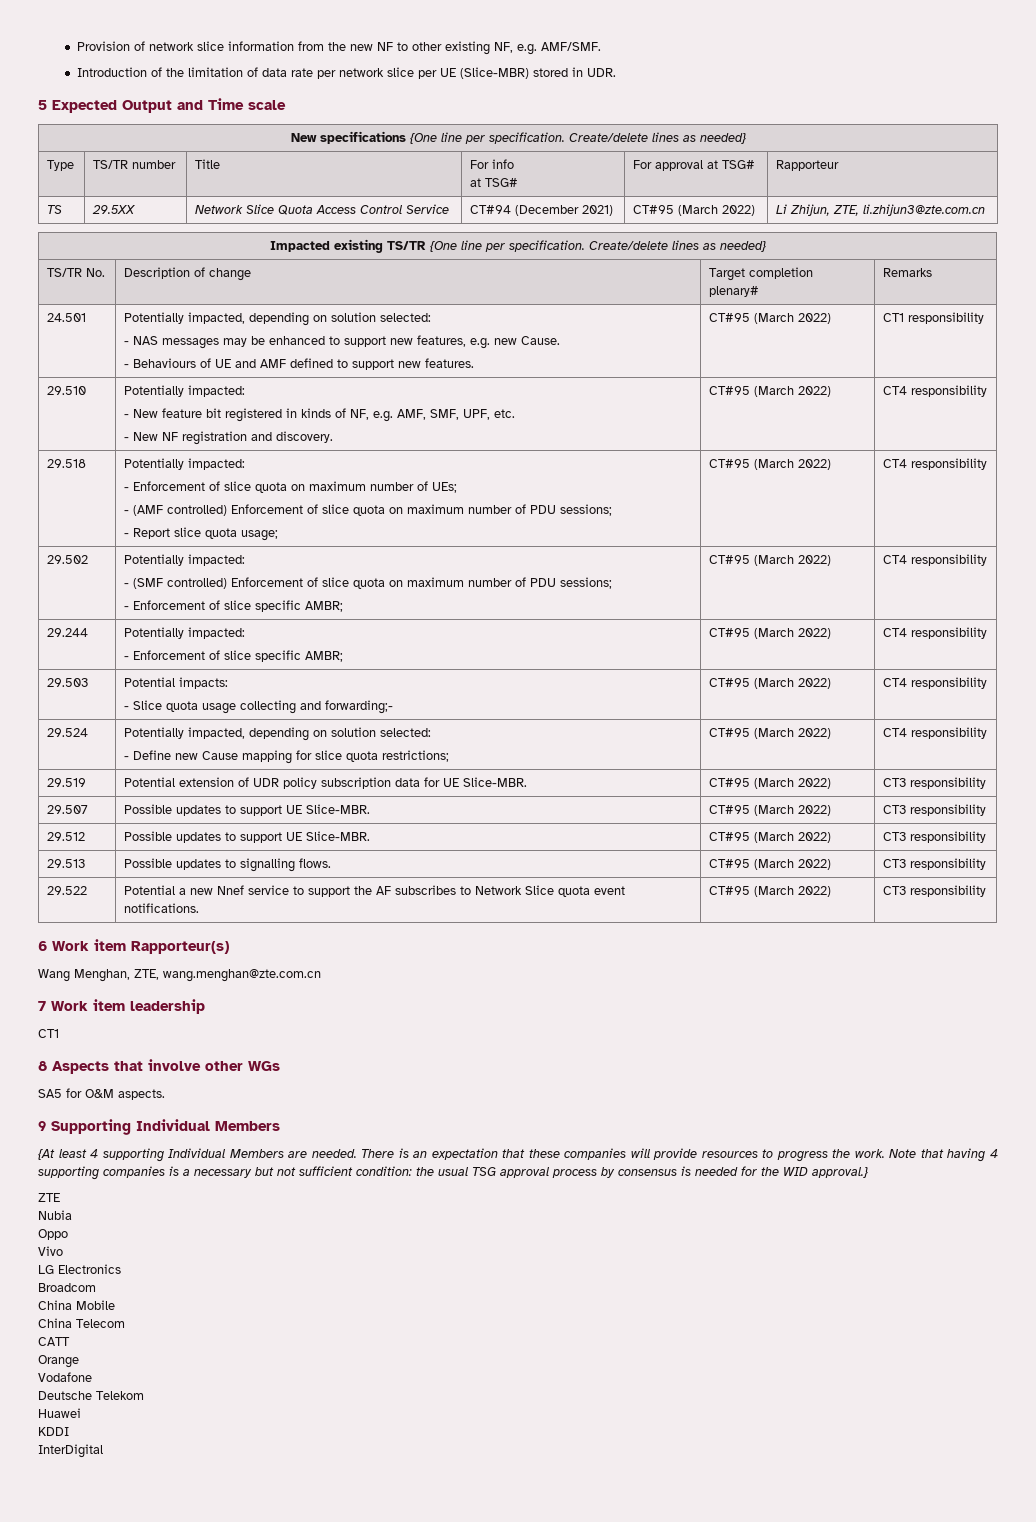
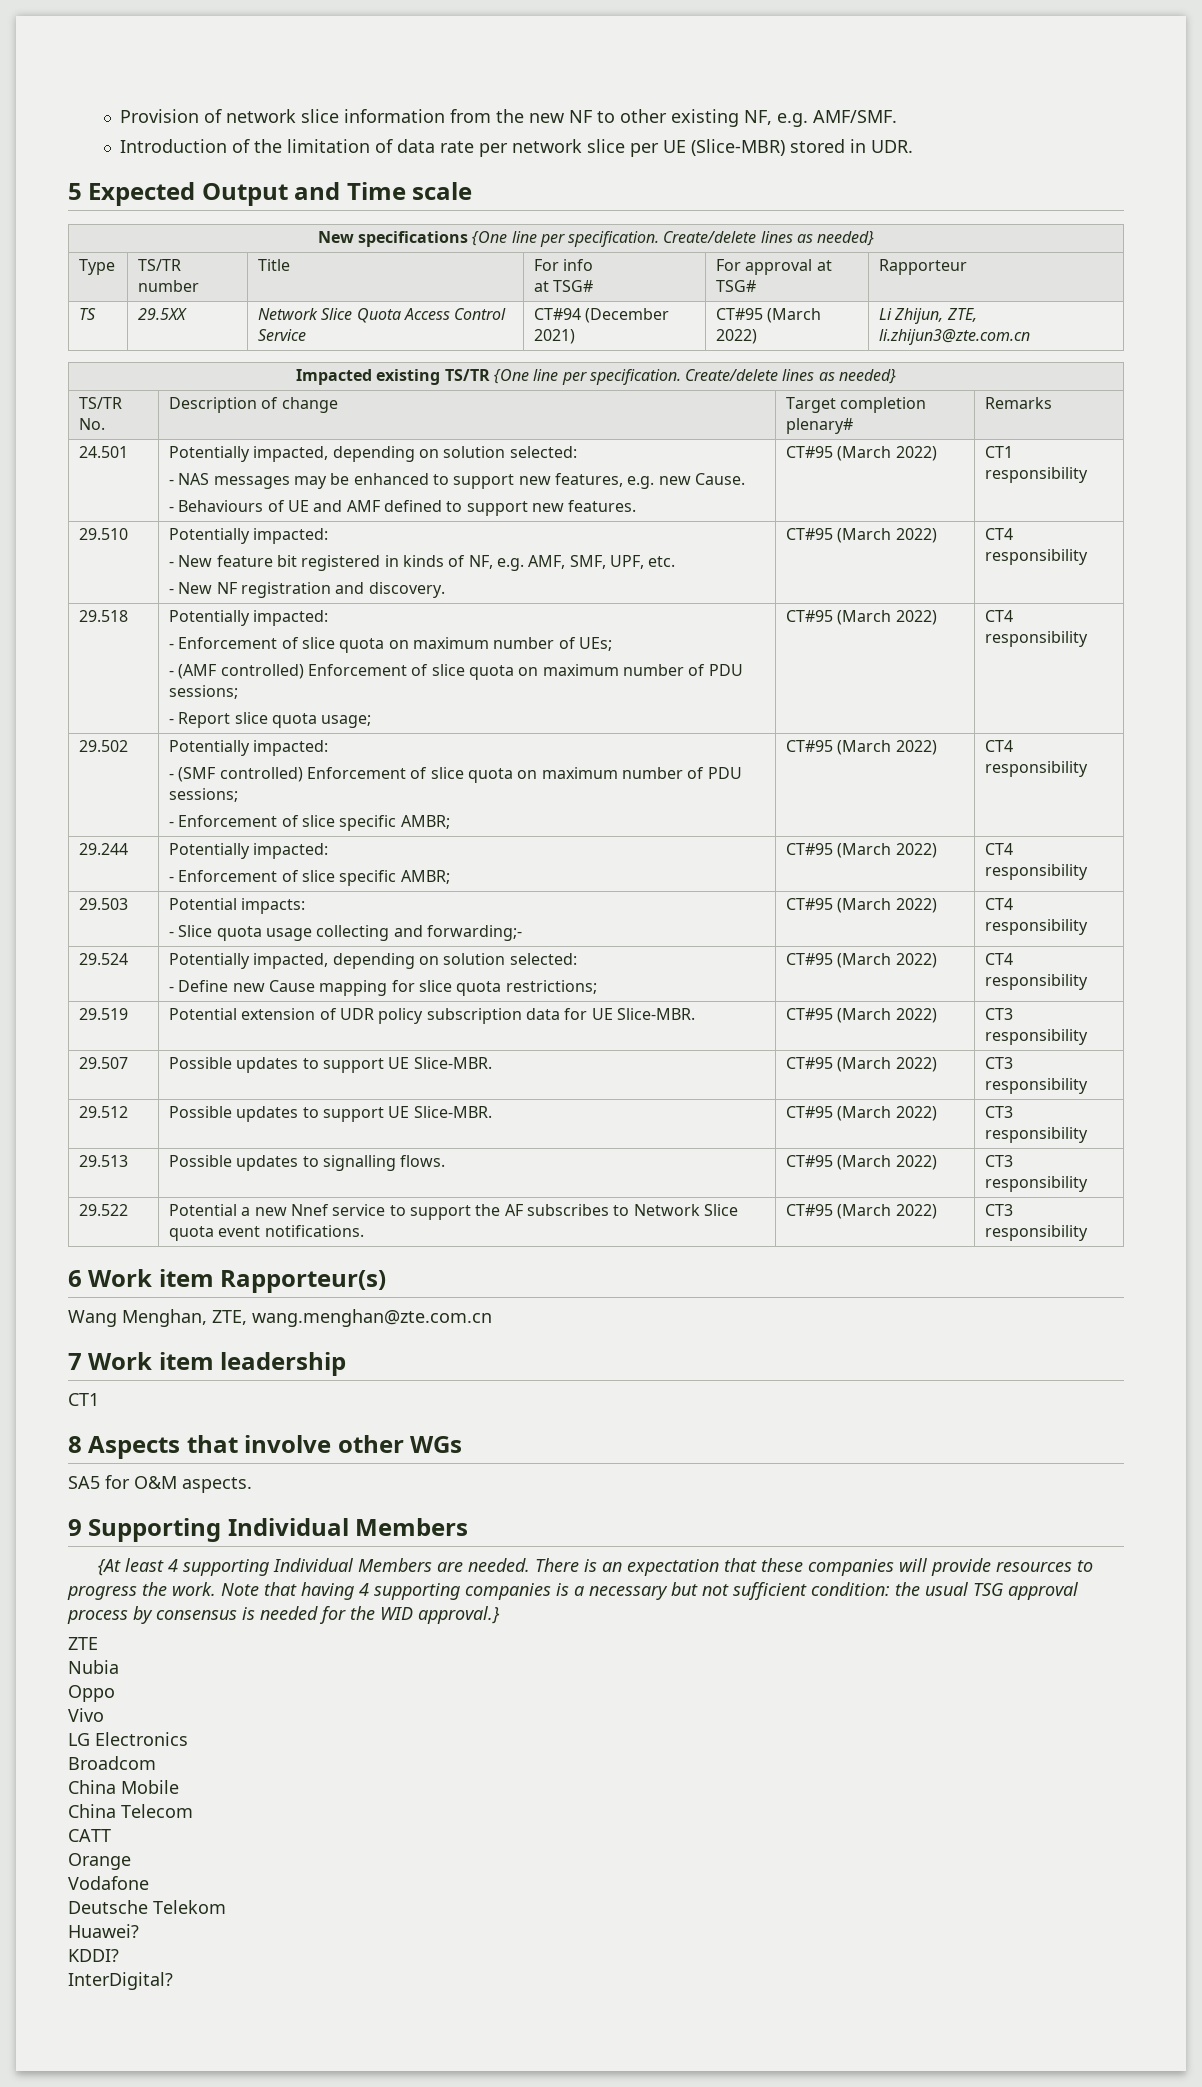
[38,1408,81,1418] [38,1427,69,1436] [38,1444,103,1458] Huawei // KDDI // InterDigital -> [68,1924,139,1938] [68,1949,119,1962] [68,1972,173,1990] Huawei? // KDDI? // InterDigital?

